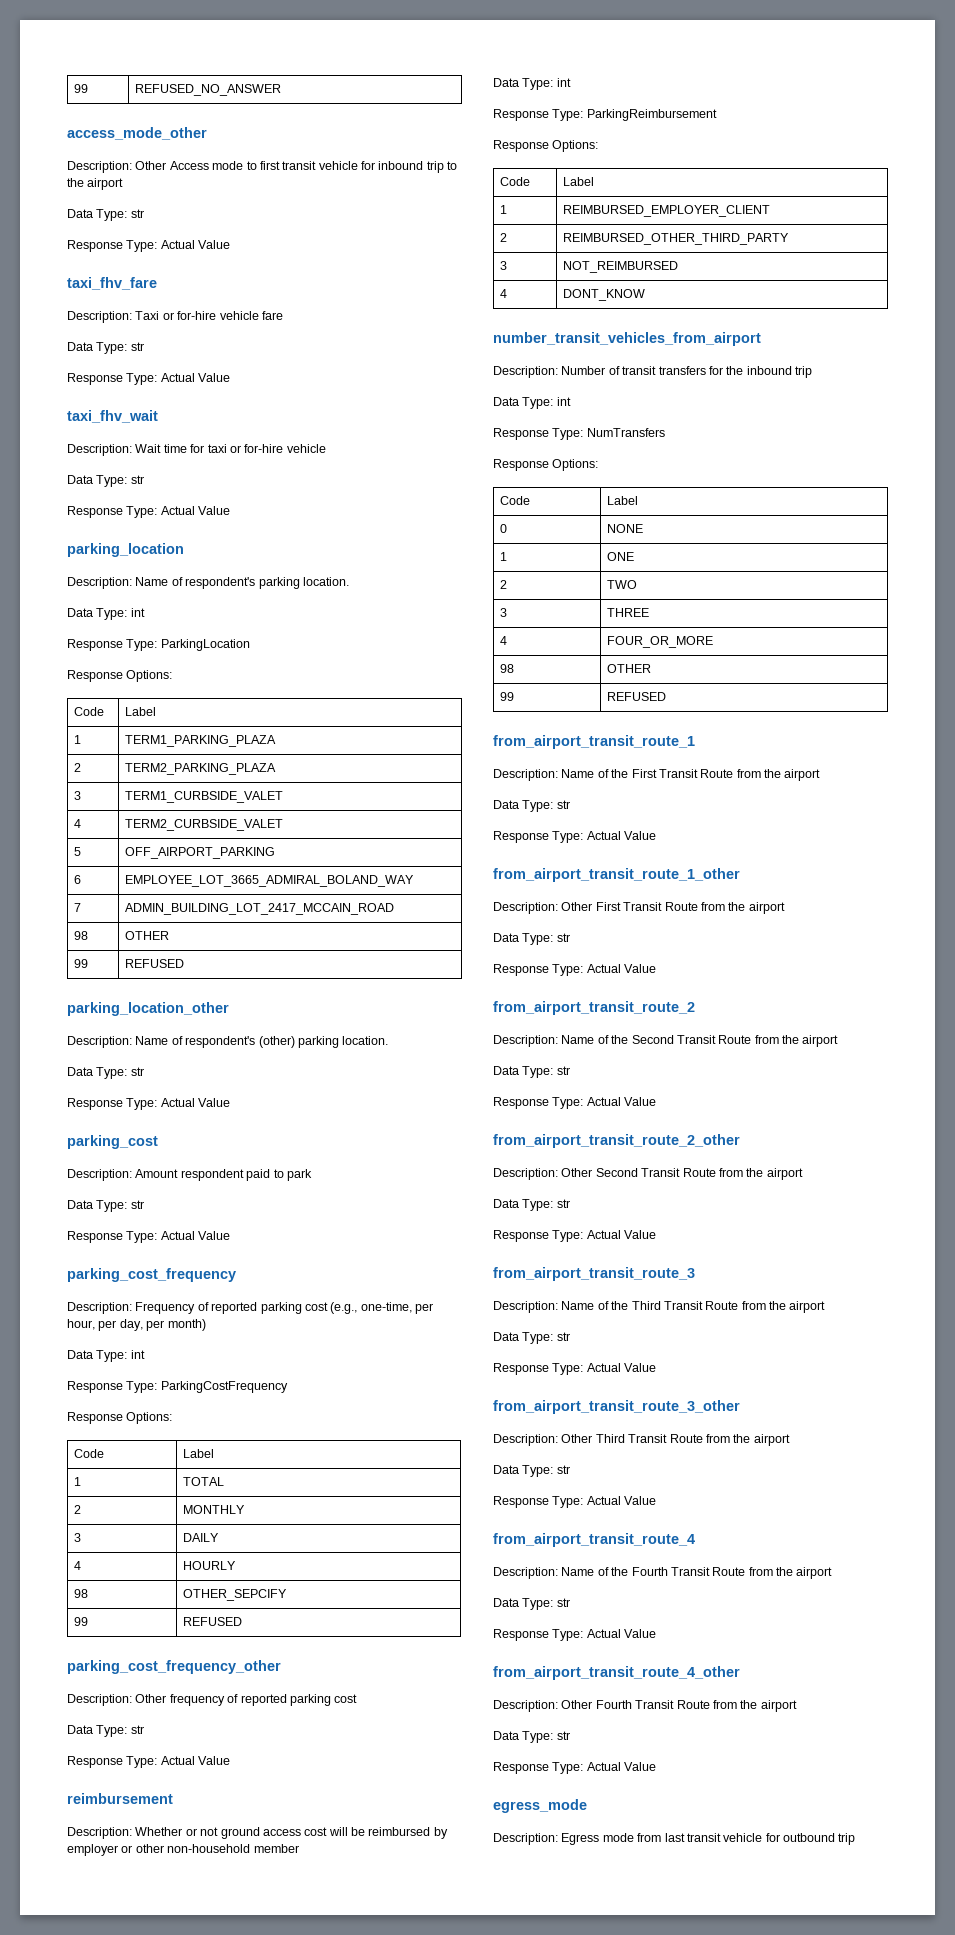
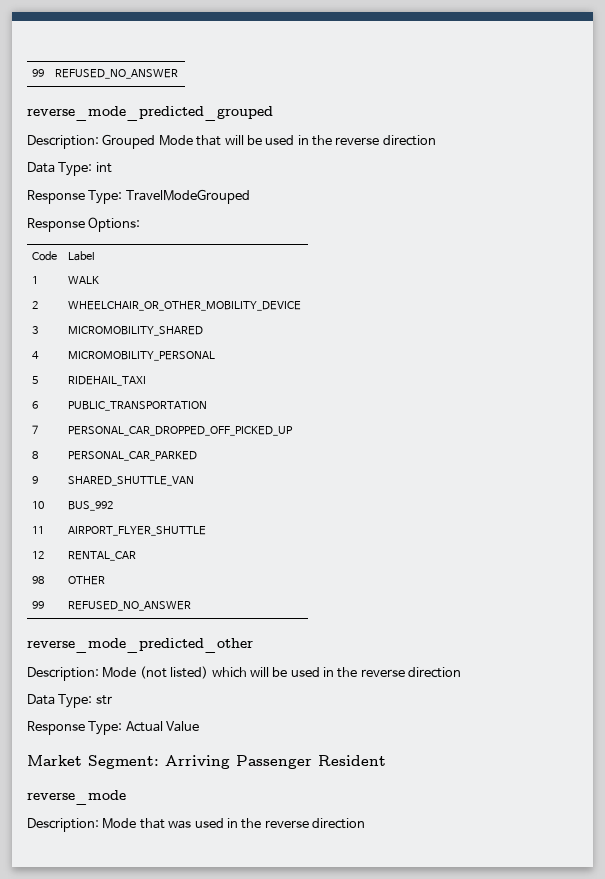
[74,84,89,93] [135,84,282,96] [67,127,207,140] [67,161,458,173] [67,178,124,190] [67,209,144,221] [67,240,231,252] [67,277,157,290] [67,311,283,323] [67,342,144,354] [67,373,231,385] [67,410,158,423] [67,444,326,456] [67,475,144,487] [67,506,231,518] [67,543,184,557] [67,577,349,589] [67,608,145,620] [67,639,250,651] [67,670,173,682] [74,707,105,716] [125,707,157,716] [74,735,82,744] [125,735,277,747] [74,763,82,772] [125,763,277,775] [74,791,82,800] [125,791,284,803] [74,819,82,828] [125,819,284,831] [74,847,82,856] [125,847,276,859] [74,875,82,884] [125,875,415,887] [74,903,82,912] [125,903,395,915] [74,931,89,940] [125,931,170,940] [74,959,89,968] [125,959,185,968] [67,1002,229,1016] [67,1036,389,1048] [67,1067,144,1079] [67,1098,231,1110] [67,1135,158,1149] [67,1169,312,1181] [67,1200,144,1212] [67,1231,231,1243] [67,1268,236,1282] [67,1302,433,1314] [67,1319,206,1331] [67,1350,145,1362] [67,1381,288,1393] [67,1412,173,1424] [74,1449,105,1458] [183,1449,215,1458] [74,1477,82,1486] [183,1477,225,1486] [74,1505,82,1514] [183,1505,246,1514] [74,1533,82,1542] [183,1533,220,1542] [74,1561,82,1570] [183,1561,237,1570] [74,1589,89,1598] [183,1589,288,1601] [74,1617,89,1626] [183,1617,243,1626] [67,1660,281,1674] [67,1694,358,1706] [67,1725,144,1737] [67,1756,231,1768] [67,1793,173,1804] [67,1827,448,1839] [67,1844,299,1856] [493,78,571,90] [493,109,717,121] [493,140,599,152] [500,177,531,186] [563,177,595,186] [500,205,508,214] [563,205,771,217] [500,233,508,242] [563,233,790,245] [500,261,508,270] [563,261,679,273] [500,289,508,298] [563,289,646,301] [493,332,761,346] [493,366,812,378] [493,397,571,409] [493,428,665,440] [493,459,599,471] [500,496,531,505] [607,496,639,505] [500,524,508,533] [607,524,644,533] [500,552,508,561] [607,552,635,561] [500,580,508,589] [607,580,638,589] [500,608,508,617] [607,608,650,617] [500,636,508,645] [607,636,714,648] [500,664,515,673] [607,664,652,673] [500,692,515,701] [607,692,667,701] [493,735,695,749] [493,769,821,781] [493,800,570,812] [493,831,657,843] [493,868,740,882] [493,902,785,914] [493,933,570,945] [493,964,657,976] [493,1001,695,1015] [493,1035,839,1047] [493,1066,570,1078] [493,1097,657,1109] [493,1134,740,1148] [493,1168,803,1180] [493,1199,570,1211] [493,1230,657,1242] [493,1267,695,1281] [493,1301,826,1313] [493,1332,570,1344] [493,1363,657,1375] [493,1400,740,1414] [493,1434,790,1446] [493,1465,570,1477] [493,1496,657,1508] [493,1533,695,1547] [493,1567,833,1579] [493,1598,570,1610] [493,1629,657,1641] [493,1666,740,1680] [493,1700,797,1712] [493,1731,570,1743] [493,1762,657,1774] [493,1799,587,1813] [493,1833,856,1845] 99 | REFUSED_NO_ANSWER // access_mode_other // Description: Other Access mode to first transit vehicle for inbound trip to the airport // Data Type: str // Response Type: Actual Value // taxi_fhv_fare // Description: Taxi or for-hire vehicle fare // Data Type: str // Response Type: Actual Value // taxi_fhv_wait // Description: Wait time for taxi or for-hire vehicle // Data Type: str // Response Type: Actual Value // parking_location // Description: Name of respondent's parking location. // Data Type: int // Response Type: ParkingLocation // Response Options: // Code | Label // 1 | TERM1_PARKING_PLAZA // 2 | TERM2_PARKING_PLAZA // 3 | TERM1_CURBSIDE_VALET // 4 | TERM2_CURBSIDE_VALET // 5 | OFF_AIRPORT_PARKING // 6 | EMPLOYEE_LOT_3665_ADMIRAL_BOLAND_WAY // 7 | ADMIN_BUILDING_LOT_2417_MCCAIN_ROAD // 98 | OTHER // 99 | REFUSED // parking_location_other // Description: Name of respondent's (other) parking location. // Data Type: str // Response Type: Actual Value // parking_cost // Description: Amount respondent paid to park // Data Type: str // Response Type: Actual Value // parking_cost_frequency // Description: Frequency of reported parking cost (e.g., one-time, per hour, per day, per month) // Data Type: int // Response Type: ParkingCostFrequency // Response Options: // Code | Label // 1 | TOTAL // 2 | MONTHLY // 3 | DAILY // 4 | HOURLY // 98 | OTHER_SEPCIFY // 99 | REFUSED // parking_cost_frequency_other // Description: Other frequency of reported parking cost // Data Type: str // Response Type: Actual Value // reimbursement // Description: Whether or not ground access cost will be reimbursed by employer or other non-household member // Data Type: int // Response Type: ParkingReimbursement // Response Options: // Code | Label // 1 | REIMBURSED_EMPLOYER_CLIENT // 2 | REIMBURSED_OTHER_THIRD_PARTY // 3 | NOT_REIMBURSED // 4 | DONT_KNOW // number_transit_vehicles_from_airport // Description: Number of transit transfers for the inbound trip // Data Type: int // Response Type: NumTransfers // Response Options: // Code | Label // 0 | NONE // 1 | ONE // 2 | TWO // 3 | THREE // 4 | FOUR_OR_MORE // 98 | OTHER // 99 | REFUSED // from_airport_transit_route_1 // Description: Name of the First Transit Route from the airport // Data Type: str // Response Type: Actual Value // from_airport_transit_route_1_other // Description: Other First Transit Route from the airport // Data Type: str // Response Type: Actual Value // from_airport_transit_route_2 // Description: Name of the Second Transit Route from the airport // Data Type: str // Response Type: Actual Value // from_airport_transit_route_2_other // Description: Other Second Transit Route from the airport // Data Type: str // Response Type: Actual Value // from_airport_transit_route_3 // Description: Name of the Third Transit Route from the airport // Data Type: str // Response Type: Actual Value // from_airport_transit_route_3_other // Description: Other Third Transit Route from the airport // Data Type: str // Response Type: Actual Value // from_airport_transit_route_4 // Description: Name of the Fourth Transit Route from the airport // Data Type: str // Response Type: Actual Value // from_airport_transit_route_4_other // Description: Other Fourth Transit Route from the airport // Data Type: str // Response Type: Actual Value // egress_mode // Description: Egress mode from last transit vehicle for outbound trip -> [32,69,45,77] [55,69,179,79] [27,106,273,121] [27,134,436,149] [27,162,112,176] [27,189,250,204] [27,217,141,232] [32,251,58,261] [68,251,96,261] [32,276,39,284] [68,276,100,284] [32,301,39,309] [68,301,302,311] [32,326,39,334] [68,326,204,336] [32,351,40,359] [68,351,216,361] [32,376,39,384] [68,376,147,386] [32,401,39,409] [68,401,208,411] [32,425,39,434] [68,426,294,436] [32,451,39,459] [68,451,198,461] [32,476,39,484] [68,476,195,486] [32,501,45,509] [68,501,114,511] [32,526,45,534] [68,526,207,536] [32,551,45,559] [68,551,137,561] [32,576,45,584] [68,576,106,585] [32,601,45,609] [68,601,192,611] [27,638,253,653] [27,666,462,681] [27,694,112,708] [27,721,200,735] [27,755,386,769] [27,790,126,805] [27,818,365,832] 99 | REFUSED_NO_ANSWER // reverse_mode_predicted_grouped // Description: Grouped Mode that will be used in the reverse direction // Data Type: int // Response Type: TravelModeGrouped // Response Options: // Code | Label // 1 | WALK // 2 | WHEELCHAIR_OR_OTHER_MOBILITY_DEVICE // 3 | MICROMOBILITY_SHARED // 4 | MICROMOBILITY_PERSONAL // 5 | RIDEHAIL_TAXI // 6 | PUBLIC_TRANSPORTATION // 7 | PERSONAL_CAR_DROPPED_OFF_PICKED_UP // 8 | PERSONAL_CAR_PARKED // 9 | SHARED_SHUTTLE_VAN // 10 | BUS_992 // 11 | AIRPORT_FLYER_SHUTTLE // 12 | RENTAL_CAR // 98 | OTHER // 99 | REFUSED_NO_ANSWER // reverse_mode_predicted_other // Description: Mode (not listed) which will be used in the reverse direction // Data Type: str // Response Type: Actual Value // Market Segment: Arriving Passenger Resident // reverse_mode // Description: Mode that was used in the reverse direction

